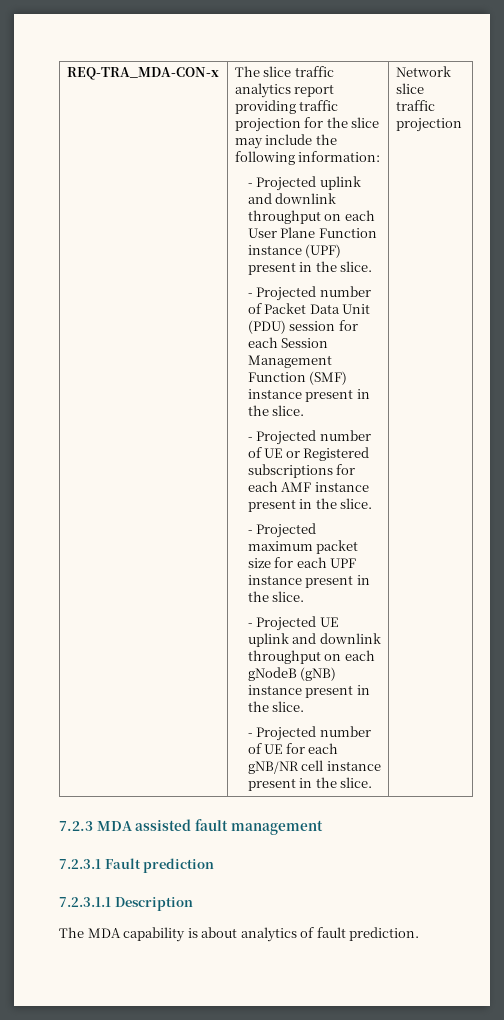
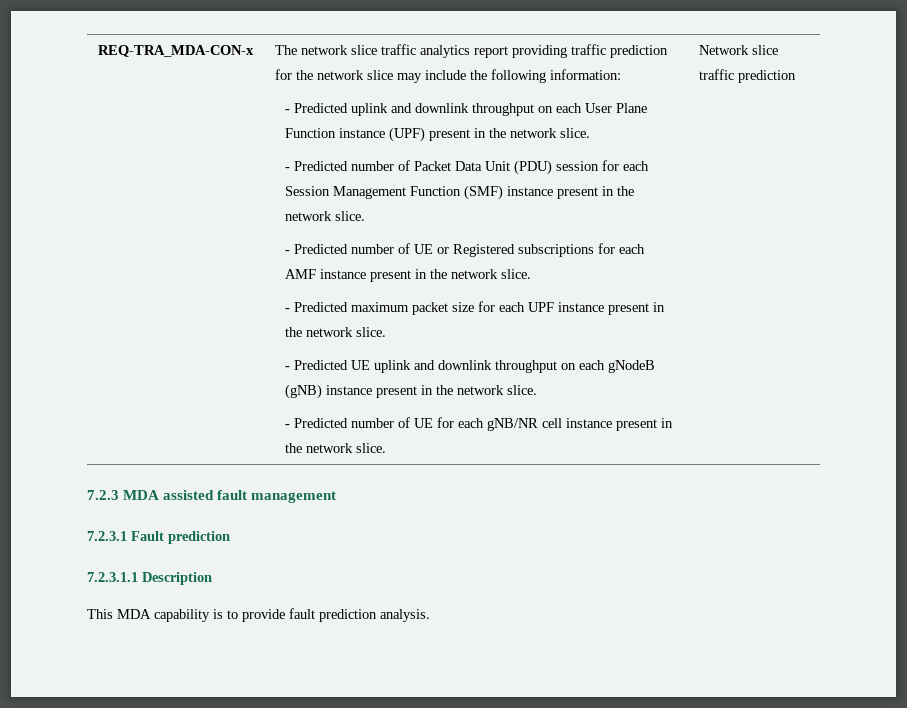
(260, 71) none -> [300,45,348,55] network
[234,118,301,132] projection -> [609,45,668,58] prediction
(348, 122) none -> [316,70,364,80] network
[256,176,317,191] Projected -> [294,103,349,113] Predicted
[340,261,373,272] [247,286,317,301] slice. // - Projected -> [510,128,591,138] [285,161,349,171] network slice. // - Predicted
[272,405,305,416] [247,430,317,445] slice. // - Projected -> [285,211,366,221] [285,244,349,254] network slice. // - Predicted
[340,498,373,509] [247,523,317,538] slice. // - Projected -> [451,269,532,279] [285,302,349,312] network slice. // - Predicted
[272,591,305,602] [247,616,317,631] slice. // - Projected -> [306,327,387,337] [285,360,349,370] network slice. // - Predicted
[272,701,305,712] [247,726,317,741] slice. // - Projected -> [457,385,538,395] [285,418,349,428] network slice. // - Predicted
(337, 782) none -> [306,443,354,453] network
[395,118,462,132] projection -> [737,70,796,83] prediction
[59,927,84,938] The -> [87,609,113,619] This
[201,927,420,942] about analytics of fault prediction. -> [227,608,430,622] to provide fault prediction analysis.

